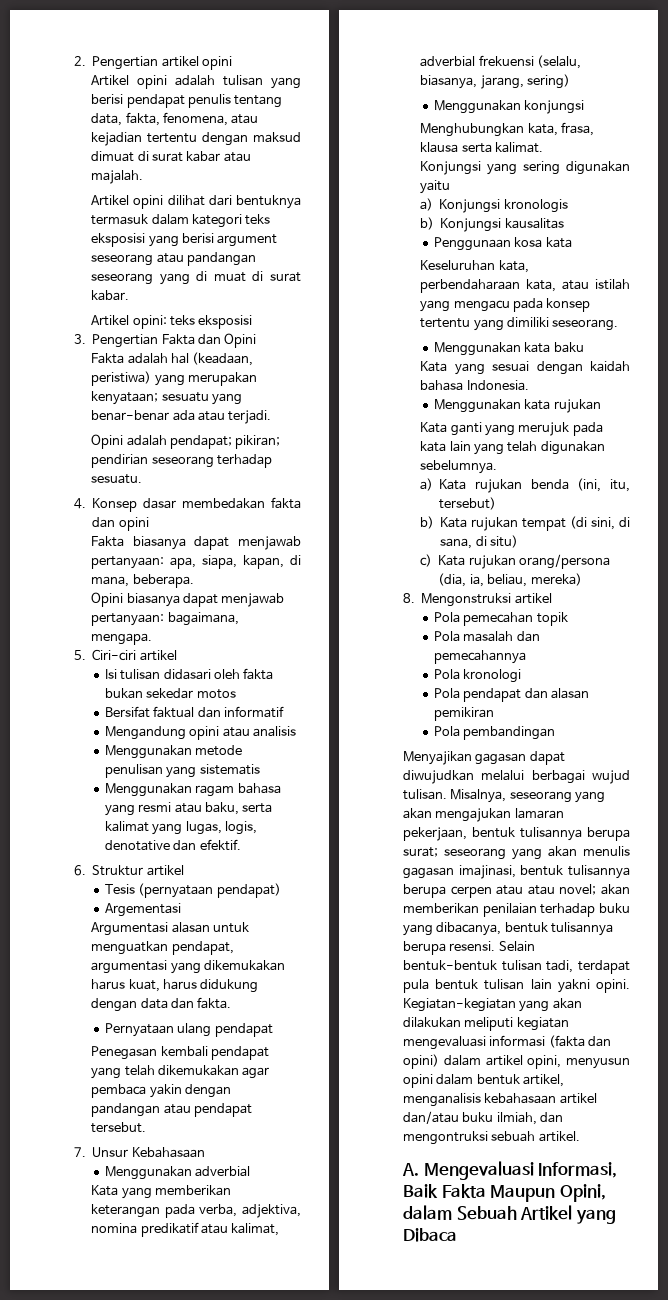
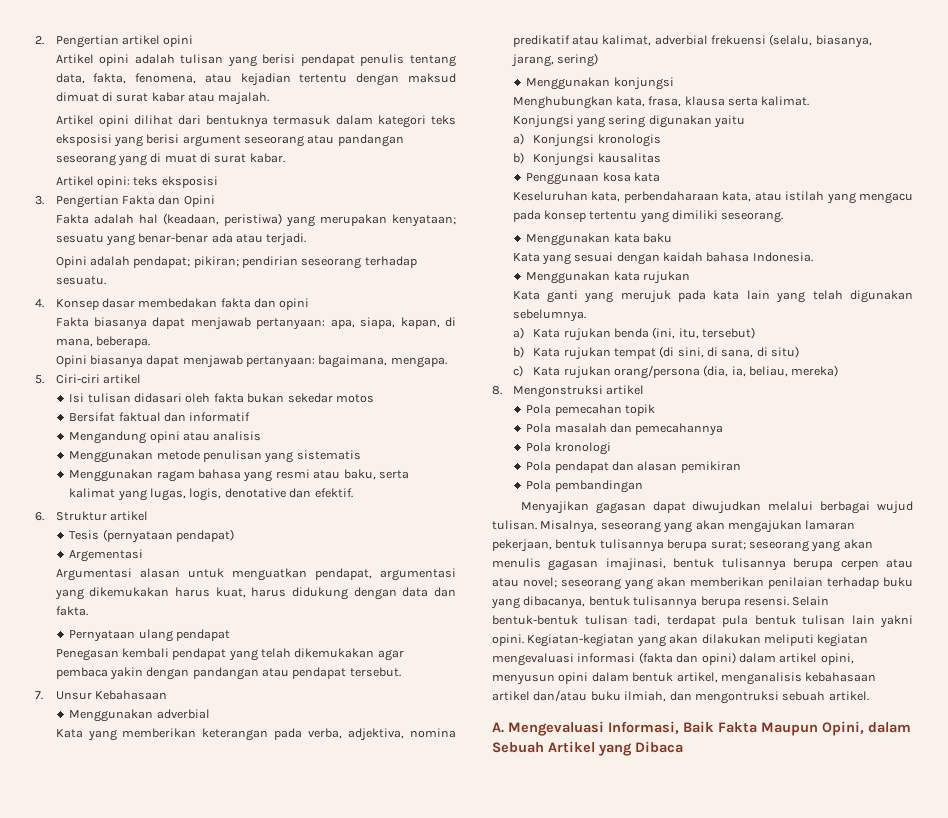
(597, 889) none -> [561,578,653,590] seseorang yang

